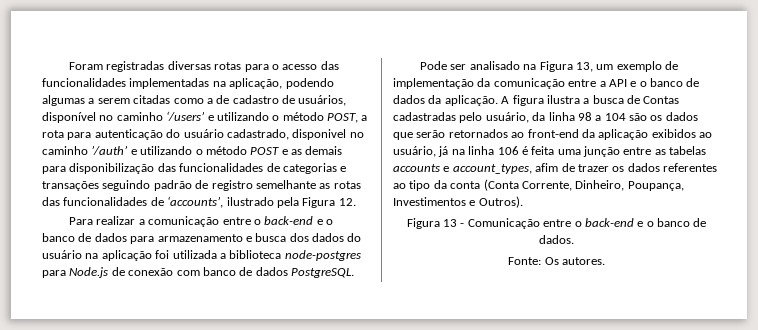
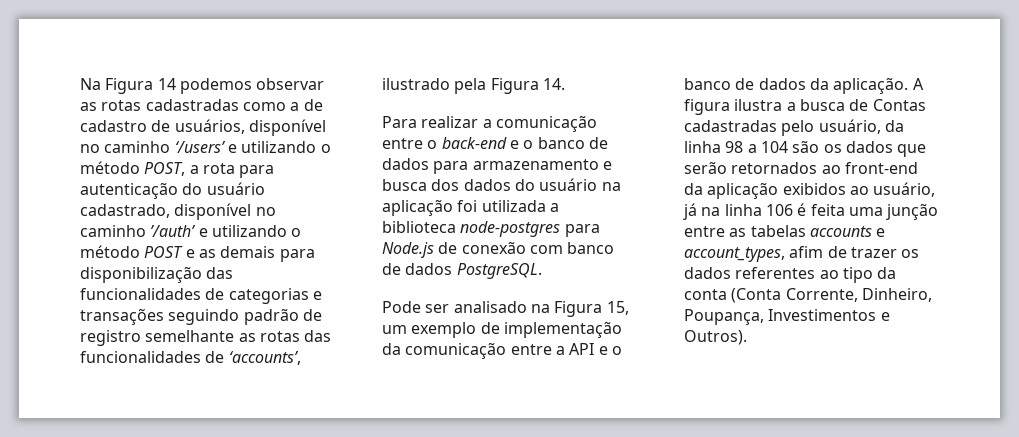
[69,61,339,72] [42,78,334,89] [42,95,171,106] Foram registradas diversas rotas para o acesso das funcionalidades implementadas na aplicação, podendo algumas a serem citadas -> [80,78,325,94] [80,99,239,111] Na Figura 14 podemos observar as rotas cadastradas
[292,129,347,140] disponivel -> [174,203,252,220] disponível
[338,198,356,206] 12. -> [542,78,565,90] 14.
[575,62,593,72] 13, -> [606,301,629,315] 15,
[406,218,707,229] [539,235,574,244] [508,257,605,265] // Figura 13 - Comunicação entre o back-end e o banco de dados. // Fonte: Os autores. -> (747, 337) none

